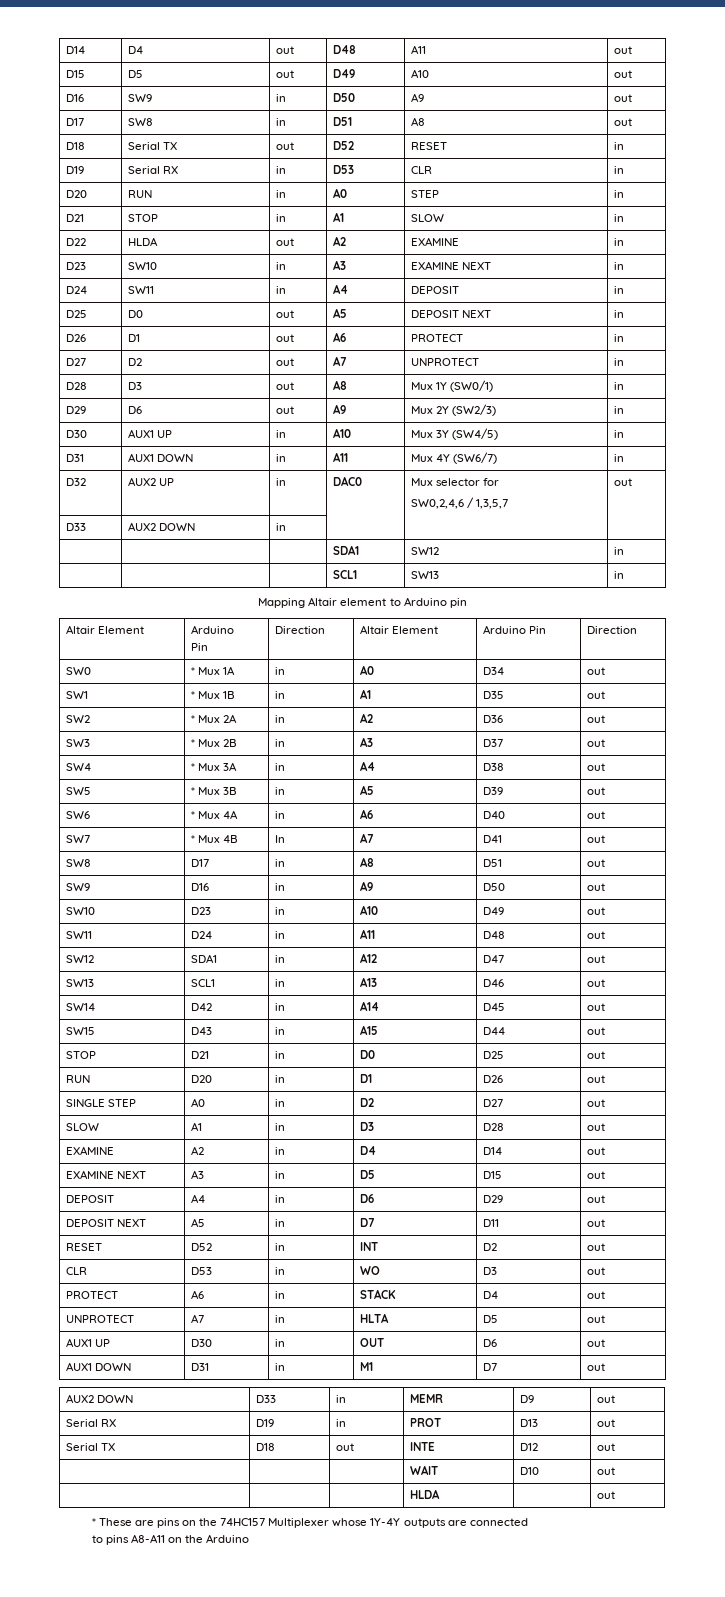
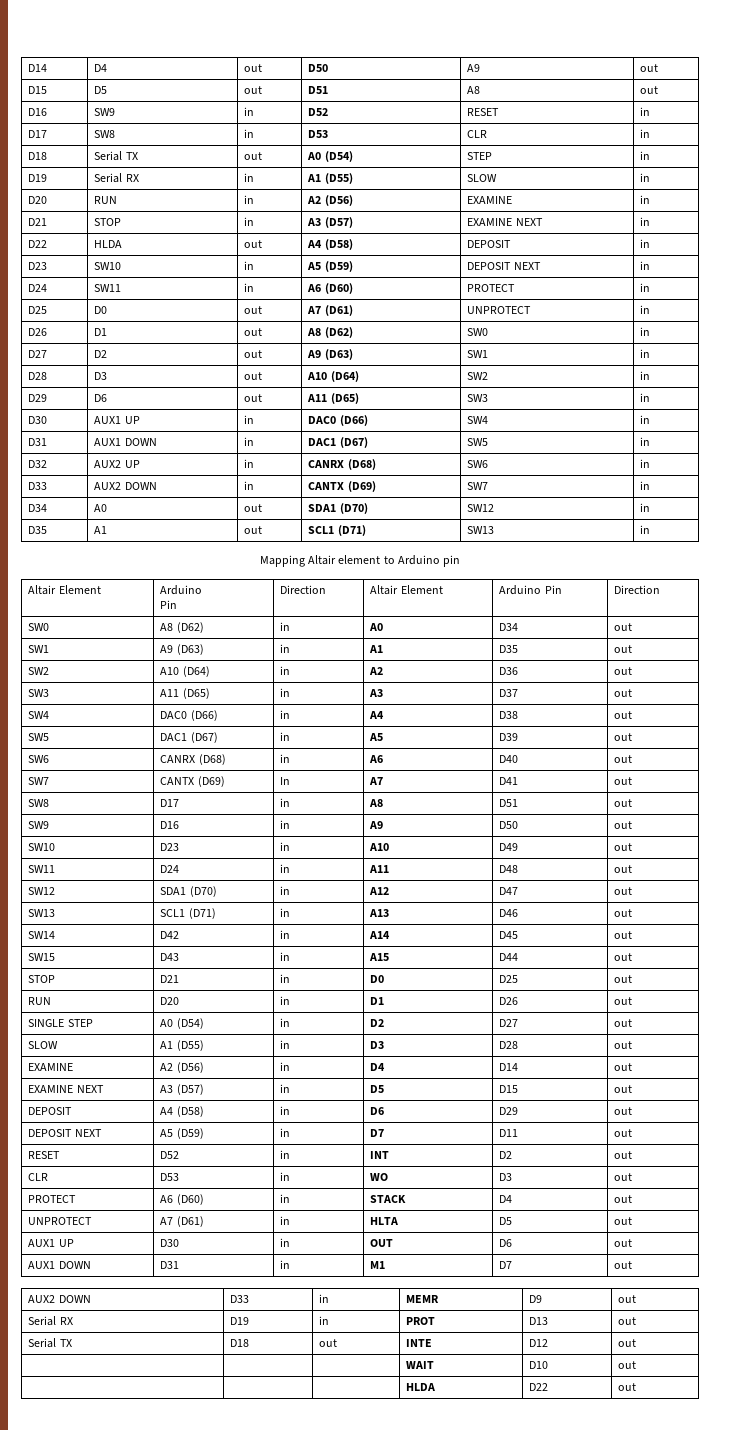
[332,45,356,54] [410,45,426,54] D48 | A11 -> [308,64,329,72] [467,64,481,72] D50 | A9
[332,69,355,78] [410,69,429,78] D49 | A10 -> [308,86,329,94] [467,86,481,94] D51 | A8
[332,93,355,102] [410,93,424,102] [613,94,632,102] D50 | A9 | out -> [308,108,329,116] [467,108,500,116] [640,107,651,116] D52 | RESET | in
[332,117,352,126] [410,117,425,126] [613,118,632,126] D51 | A8 | out -> [308,130,329,138] [467,130,488,138] [640,129,651,138] D53 | CLR | in
[332,141,354,150] [410,142,447,150] D52 | RESET -> [307,151,353,162] [467,152,493,160] A0 (D54) | STEP
[332,165,354,174] [410,166,432,174] D53 | CLR -> [307,173,353,184] [467,174,498,182] A1 (D55) | SLOW
[332,188,347,198] [410,190,439,198] A0 | STEP -> [307,195,353,206] [467,196,513,204] A2 (D56) | EXAMINE
[332,212,344,222] [410,214,444,222] A1 | SLOW -> [307,217,353,228] [467,218,543,226] A3 (D57) | EXAMINE NEXT
[332,236,346,246] [410,237,459,246] A2 | EXAMINE -> [307,239,353,250] [467,240,512,248] A4 (D58) | DEPOSIT
[332,260,346,270] [410,261,459,270] A3 | EXAMINE -> [307,261,353,272] [467,262,512,270] A5 (D59) | DEPOSIT
[332,284,348,294] [410,286,459,294] A4 | DEPOSIT -> [307,283,353,294] [467,284,516,292] A6 (D60) | PROTECT
[332,308,347,318] [410,310,491,318] A5 | DEPOSIT NEXT -> [307,305,353,316] [467,306,532,314] A7 (D61) | UNPROTECT
[332,332,346,342] [410,334,463,342] A6 | PROTECT -> [307,327,353,338] [467,328,489,336] A8 (D62) | SW0
[332,356,347,366] [410,358,479,366] A7 | UNPROTECT -> [307,349,353,360] [467,350,489,358] A9 (D63) | SW1
[332,380,347,390] [410,380,493,392] A8 | Mux 1Y (SW0/1) -> [307,371,359,382] [467,372,489,380] A10 (D64) | SW2
[332,404,346,414] [410,404,496,416] A9 | Mux 2Y (SW2/3) -> [307,393,359,404] [467,394,489,402] A11 (D65) | SW3
[332,428,351,438] [410,428,498,440] A10 | Mux 3Y (SW4/5) -> [308,415,368,426] [467,416,489,424] DAC0 (D66) | SW4
[332,452,348,462] [410,452,497,464] A11 | Mux 4Y (SW6/7) -> [308,437,368,448] [467,438,489,446] DAC1 (D67) | SW5
[332,476,362,486] [410,478,499,486] [410,497,508,509] [613,478,632,486] [65,523,86,531] [127,522,195,531] [275,523,286,531] [332,545,359,555] DAC0 | Mux selector for // SW0,2,4,6 / 1,3,5,7 | out // D33 | AUX2 DOWN | in | | | // | | | SDA1 -> [308,459,376,470] [467,460,489,468] [640,459,651,468] [28,482,48,490] [94,482,157,490] [244,481,255,490] [308,481,376,492] [467,482,489,490] [640,481,651,490] [28,504,48,512] [94,504,108,512] [244,504,263,512] [308,503,368,514] CANRX (D68) | SW6 | in // D33 | AUX2 DOWN | in | CANTX (D69) | SW7 | in // D34 | A0 | out | SDA1 (D70)
[332,570,357,579] | | | SCL1 -> [28,526,48,534] [94,526,108,534] [244,526,263,534] [308,525,366,536] D35 | A1 | out | SCL1 (D71)
[190,666,235,675] * Mux 1A -> [160,622,204,633] A8 (D62)
[190,691,235,699] * Mux 1B -> [160,644,204,655] A9 (D63)
[190,714,237,723] * Mux 2A -> [160,666,210,677] A10 (D64)
[190,739,237,747] * Mux 2B -> [160,688,210,699] A11 (D65)
[190,762,237,771] * Mux 3A -> [160,710,218,721] DAC0 (D66)
[190,787,237,795] * Mux 3B -> [160,732,218,743] DAC1 (D67)
[190,810,238,819] * Mux 4A -> [160,754,226,765] CANRX (D68)
[190,835,238,843] * Mux 4B -> [160,776,225,787] CANTX (D69)
(217, 958) none -> [189,886,217,897] (D70)
(215, 983) none -> [188,908,216,919] (D71)
(205, 1102) none -> [176,1018,204,1029] (D54)
(202, 1126) none -> [176,1040,204,1051] (D55)
(204, 1150) none -> [176,1062,204,1073] (D56)
(204, 1174) none -> [176,1084,204,1095] (D57)
(205, 1198) none -> [176,1106,204,1117] (D58)
(205, 1222) none -> [176,1128,204,1139] (D59)
(204, 1294) none -> [176,1194,204,1205] (D60)
(204, 1318) none -> [176,1216,204,1227] (D61)
[596,1491,615,1499] [91,1518,528,1528] [91,1534,250,1545] | out // * These are pins on the 74HC157 Multiplexer whose 1Y-4Y outputs are connected // to pins A8-A11 on the Arduino -> [529,1383,549,1391] [618,1383,637,1391] D22 | out

